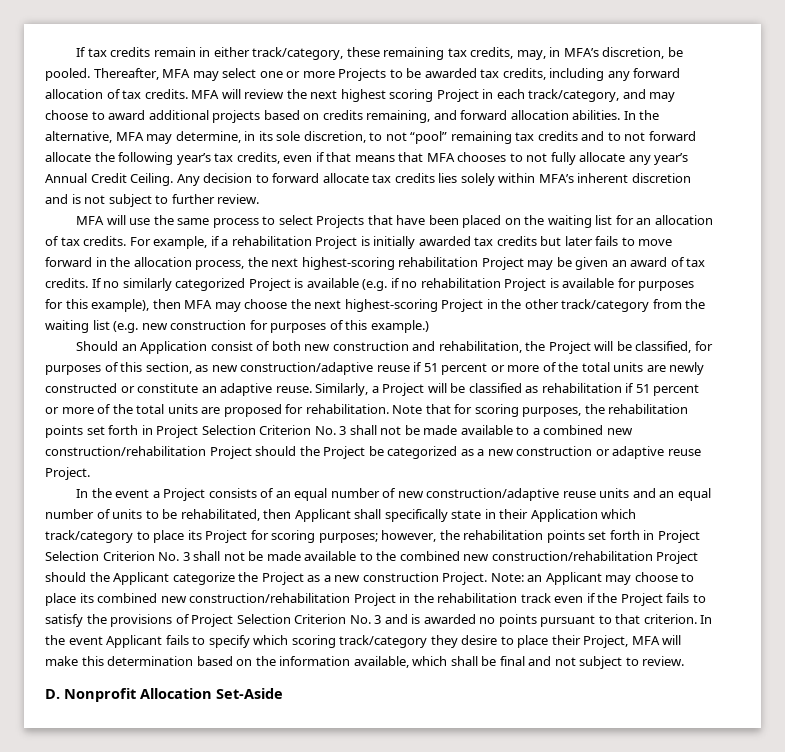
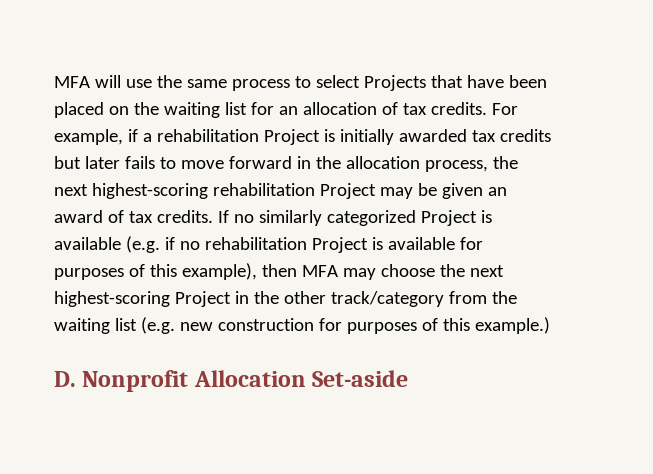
[76,47,683,60] [45,68,681,81] [45,89,676,102] [45,110,660,123] [45,131,696,144] [45,152,689,165] [45,173,691,186] [45,194,260,207] If tax credits remain in either track/category, these remaining tax credits, may, in MFA’s discretion, be pooled. Thereafter, MFA may select one or more Projects to be awarded tax credits, including any forward allocation of tax credits. MFA will review the next highest scoring Project in each track/category, and may choose to award additional projects based on credits remaining, and forward allocation abilities. In the alternative, MFA may determine, in its sole discretion, to not “pool” remaining tax credits and to not forward allocate the following year’s tax credits, even if that means that MFA chooses to not fully allocate any year’s Annual Credit Ceiling. Any decision to forward allocate tax credits lies solely within MFA’s inherent discretion and is not subject to further review. // -> (54, 82) none
[45,299,63,309] for -> [128,264,145,277] of
[76,341,713,354] [45,362,705,375] [45,383,700,396] [45,404,689,417] [45,425,633,438] [45,446,701,459] [45,467,90,480] [76,488,711,501] [45,509,637,522] [45,530,700,543] [45,551,699,564] [45,572,695,585] [45,593,706,606] [45,614,713,627] [45,635,682,648] [45,656,685,669] // Should an Application consist of both new construction and rehabilitation, the Project will be classified, for purposes of this section, as new construction/adaptive reuse if 51 percent or more of the total units are newly constructed or constitute an adaptive reuse. Similarly, a Project will be classified as rehabilitation if 51 percent or more of the total units are proposed for rehabilitation. Note that for scoring purposes, the rehabilitation points set forth in Project Selection Criterion No. 3 shall not be made available to a combined new construction/rehabilitation Project should the Project be categorized as a new construction or adaptive reuse Project. // In the event a Project consists of an equal number of new construction/adaptive reuse units and an equal number of units to be rehabilitated, then Applicant shall specifically state in their Application which track/category to place its Project for scoring purposes; however, the rehabilitation points set forth in Project Selection Criterion No. 3 shall not be made available to the combined new construction/rehabilitation Project should the Applicant categorize the Project as a new construction Project. Note: an Applicant may choose to place its combined new construction/rehabilitation Project in the rehabilitation track even if the Project fails to satisfy the provisions of Project Selection Criterion No. 3 and is awarded no points pursuant to that criterion. In the event Applicant fails to specify which scoring track/category they desire to place their Project, MFA will make this determination based on the information available, which shall be final and not subject to review. -> (550, 325) none
[216,688,283,699] Set-Aside -> [312,370,409,387] Set-aside

